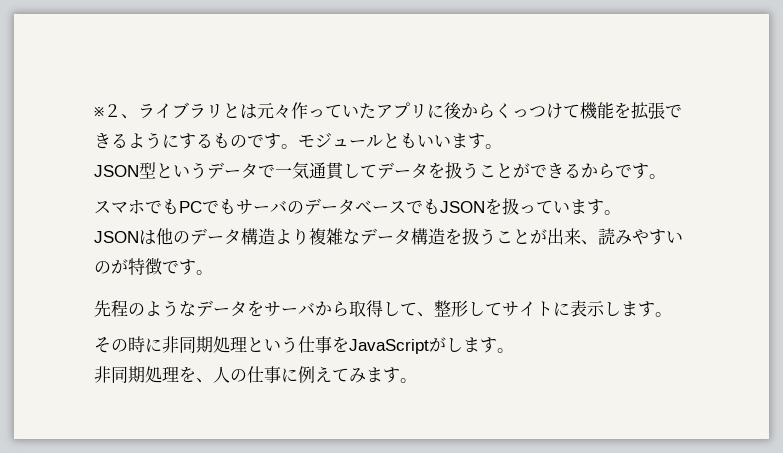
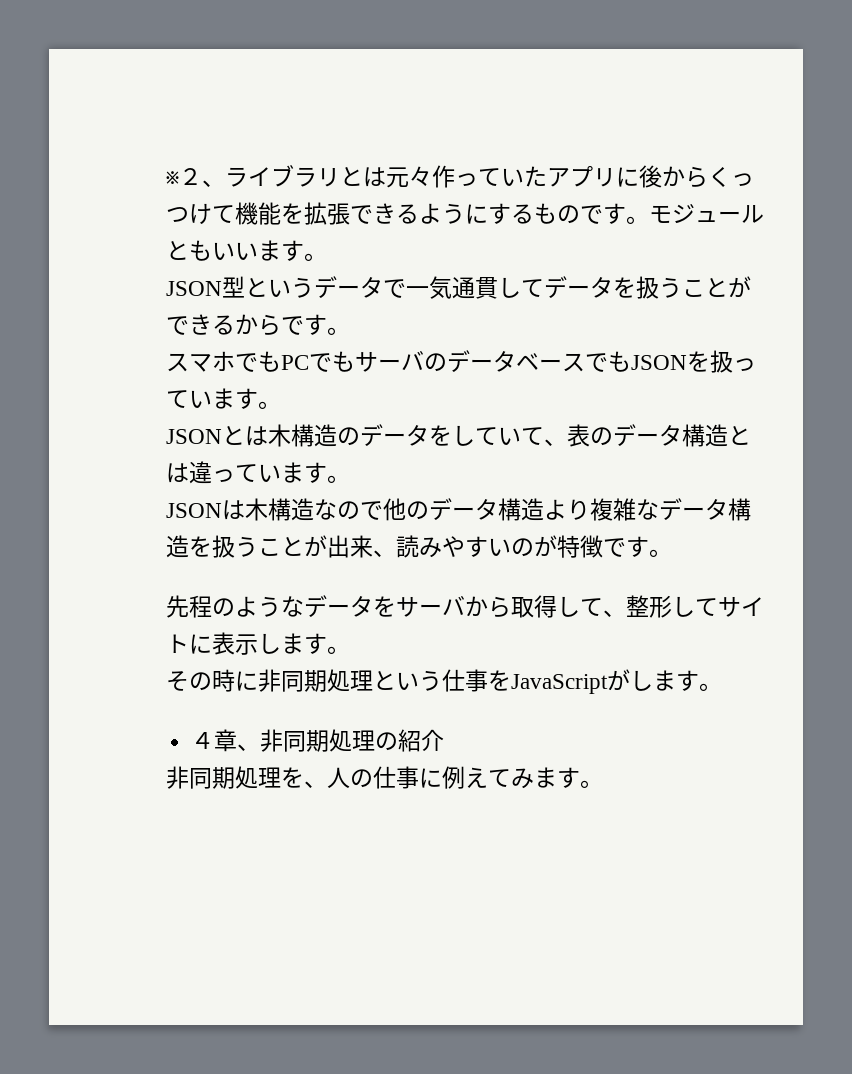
[139,230,156,245] は -> [222,424,751,447] [166,461,350,484] [166,498,383,521] とは木構造のデータをしていて、表のデータ構造とは違っています。 // JSONは木構造なので
(514, 350) none -> [191,729,445,752] // ４章、非同期処理の紹介

